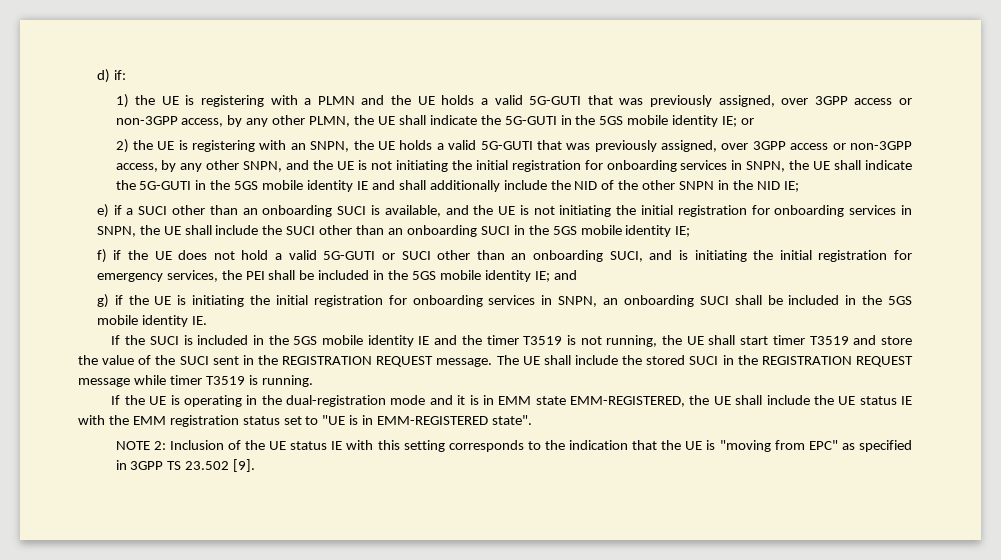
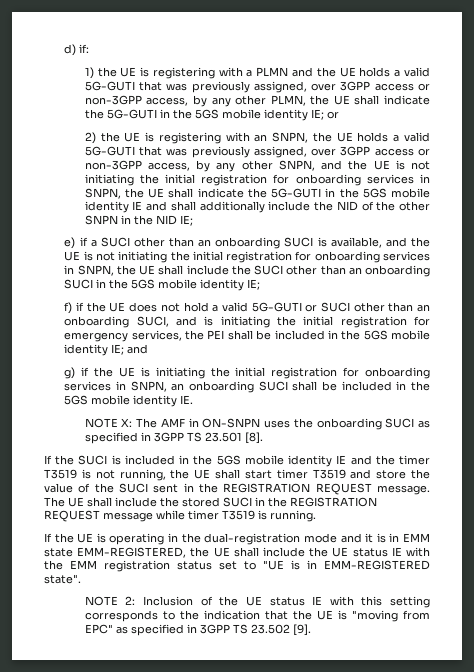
(207, 320) none -> [84,418,430,430] [84,432,263,444] // NOTE X: The AMF in ON-SNPN uses the onboarding SUCI as specified in 3GPP TS 23.501 [8].

